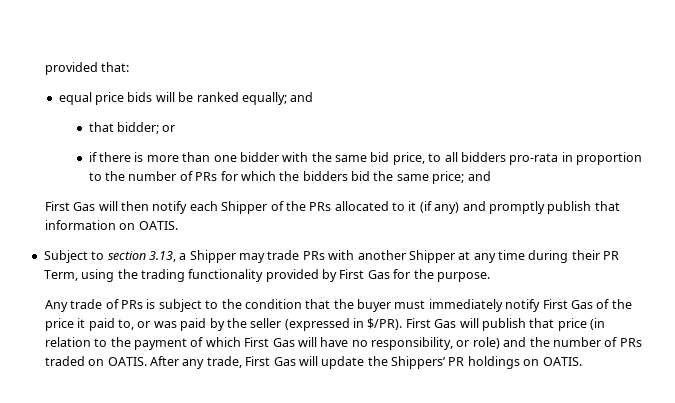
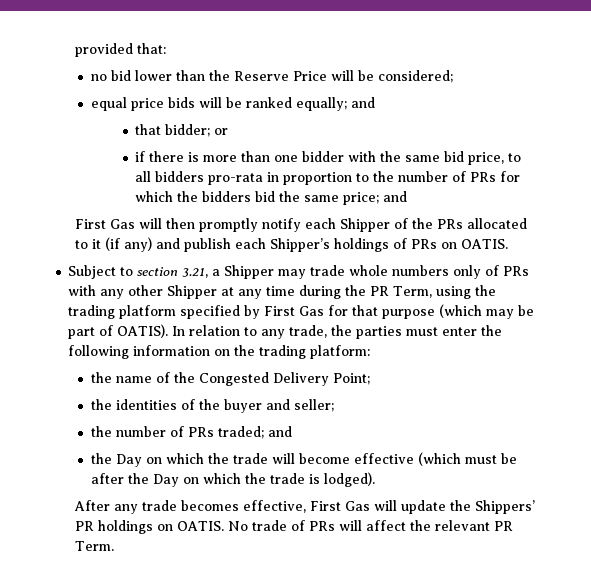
(130, 67) none -> [90,70,453,83] // no bid lower than the Reserve Price will be considered;
(150, 206) none -> [199,218,259,232] promptly
[488,201,620,214] [44,220,116,230] promptly publish that information -> [184,238,438,252] publish each Shipper’s holdings of PRs
[148,251,176,262] 3.13, -> [182,268,209,278] 3.21,
[302,250,406,260] PRs with another -> [349,265,530,279] [68,285,164,299] whole numbers only of PRs with any other
[571,250,600,260] their -> [345,285,367,296] the
[188,269,319,282] functionality provided -> [119,305,241,319] platform specified
[413,269,490,282] [44,299,632,312] [44,318,606,331] [44,337,642,350] [44,356,242,369] the purpose. // Any trade of PRs is subject to the condition that the buyer must immediately notify First Gas of the price it paid to, or was paid by the seller (expressed in $/PR). First Gas will publish that price (in relation to the payment of which First Gas will have no responsibility, or role) and the number of PRs traded on OATIS. After any trade, -> [352,304,535,319] [68,324,503,339] [68,345,371,359] [90,372,370,386] [90,399,334,413] [90,426,292,439] [90,452,517,467] [90,472,375,487] [74,500,307,514] that purpose (which may be part of OATIS). In relation to any trade, the parties must enter the following information on the trading platform: // the name of the Congested Delivery Point; // the identities of the buyer and seller; // the number of PRs traded; and // the Day on which the trade will become effective (which must be after the Day on which the trade is lodged). // After any trade becomes effective,
(582, 361) none -> [228,520,514,531] [75,541,115,551] No trade of PRs will affect the relevant PR Term.

